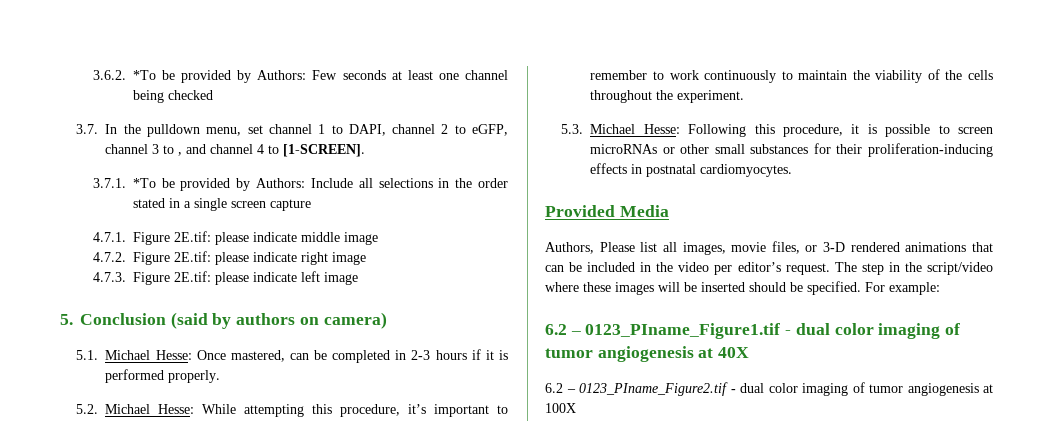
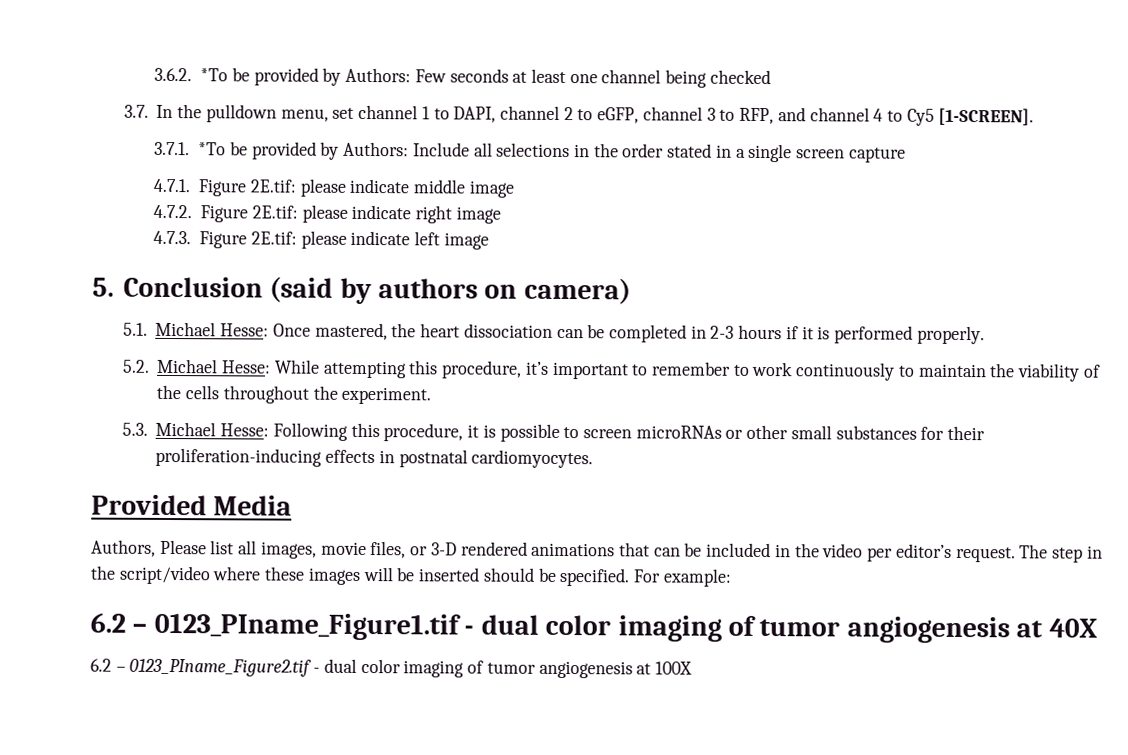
[178,152,183,156] , -> [739,107,775,125] RFP,
(280, 149) none -> [906,108,935,126] Cy5
(285, 356) none -> [391,323,553,338] the heart dissociation

